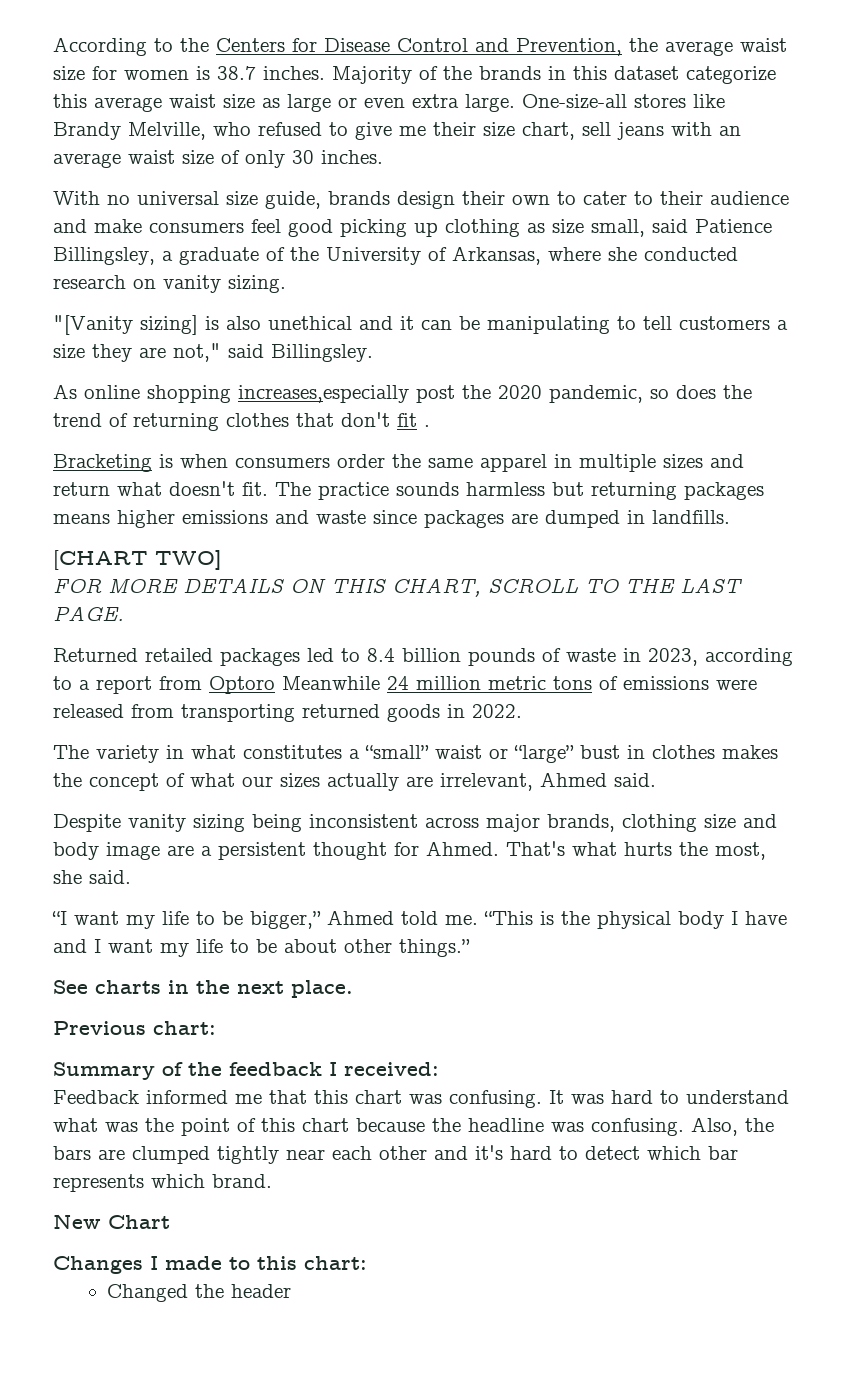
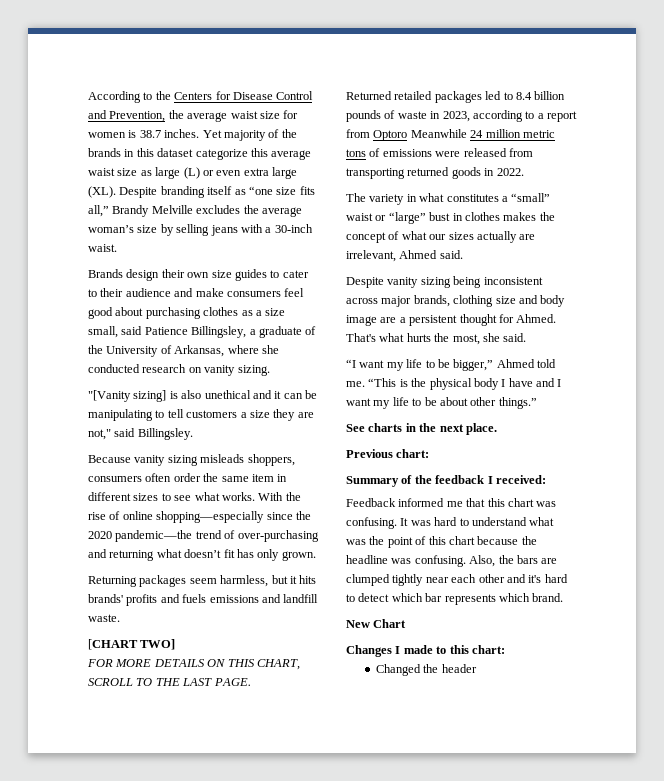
[332,66,412,84] Majority -> [202,130,266,141] Yet majority
(331, 103) none -> [183,167,200,179] (L)
[465,94,725,112] [53,122,741,140] [53,150,383,168] [53,191,390,209] large. One-size-all stores like Brandy Melville, who refused to give me their size chart, sell jeans with an average waist size of only 30 inches. // With no universal size guide, brands -> [272,167,297,179] [88,186,315,198] [88,205,302,217] [88,224,313,236] [88,244,117,252] [88,269,123,278] large (XL). Despite branding itself as “one size fits all,” Brandy Melville excludes the average woman’s size by selling jeans with a 30-inch waist. // Brands
(550, 200) none -> [211,269,267,281] size guides
[340,219,545,237] picking up clothing as -> [115,307,262,319] about purchasing clothes as a
[53,384,752,403] [53,412,430,431] [53,454,744,472] [53,481,764,500] [53,510,730,528] As online shopping increases,especially post the 2020 pandemic, so does the trend of returning clothes that don't fit . // Bracketing is when consumers order the same apparel in multiple sizes and return what doesn't fit. The practice sounds harmless but returning packages means higher emissions and waste since packages are dumped in landfills. -> [88,454,295,466] [88,473,288,482] [88,492,301,501] [88,511,311,523] [88,530,319,542] [88,549,316,561] [88,575,317,587] [88,594,319,606] [88,614,120,622] Because vanity sizing misleads shoppers, consumers often order the same item in different sizes to see what works. With the rise of online shopping—especially since the 2020 pandemic—the trend of over-purchasing and returning what doesn’t fit has only grown. // Returning packages seem harmless, but it hits brands' profits and fuels emissions and landfill waste.

